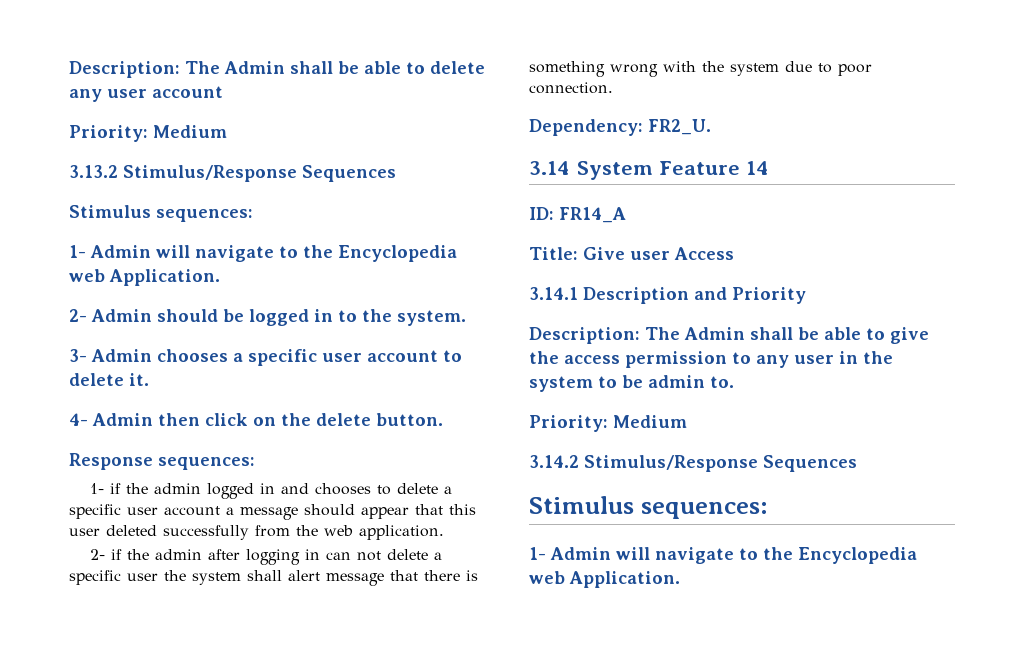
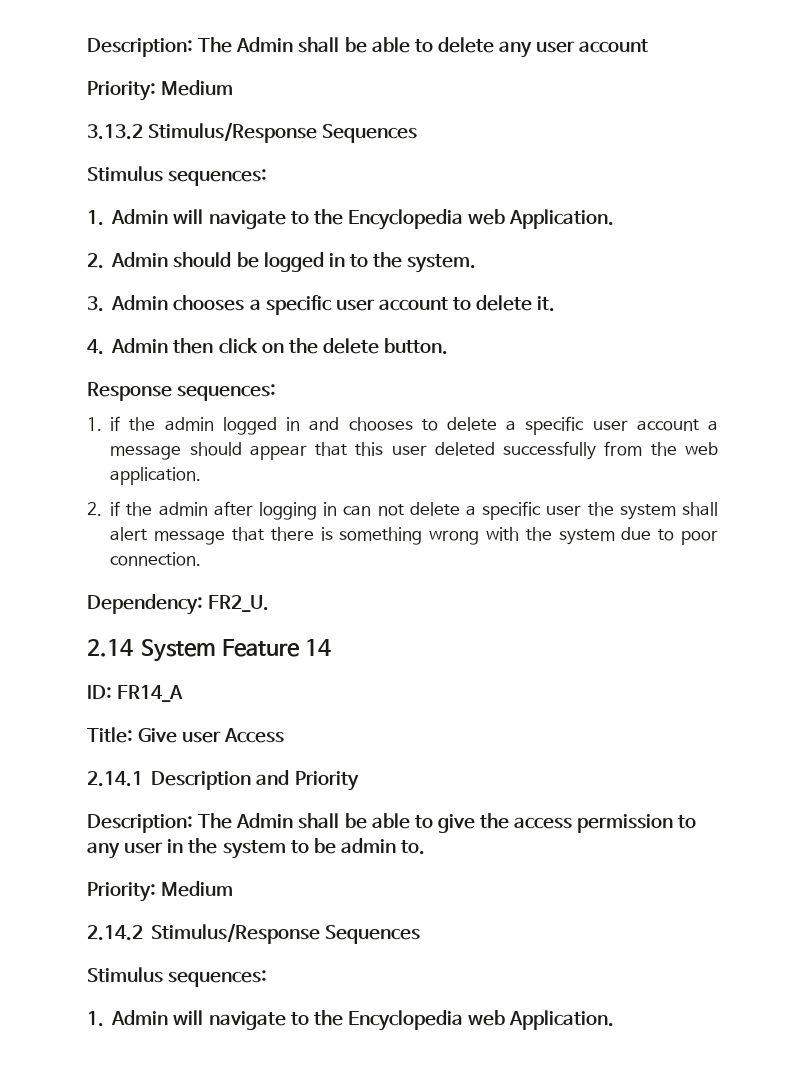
[69,245,86,258] 1- -> [87,210,104,226] 1.
[69,309,87,322] 2- -> [87,253,104,269] 2.
[69,349,87,362] 3- -> [87,296,104,312] 3.
[69,413,88,426] 4- -> [87,339,104,355] 4.
[90,483,105,494] 1- -> [87,417,102,431] 1.
[90,549,106,560] 2- -> [87,502,102,516] 2.
[529,161,569,175] 3.14 -> [87,639,133,657] 2.14
[529,287,578,300] 3.14.1 -> [87,771,143,787] 2.14.1
[529,455,857,472] [529,496,768,519] [529,547,546,560] 3.14.2 Stimulus/Response Sequences // Stimulus sequences: // 1- -> [87,923,421,944] [87,967,268,987] [87,1011,104,1027] 2.14.2 Stimulus/Response Sequences // Stimulus sequences: // 1.

